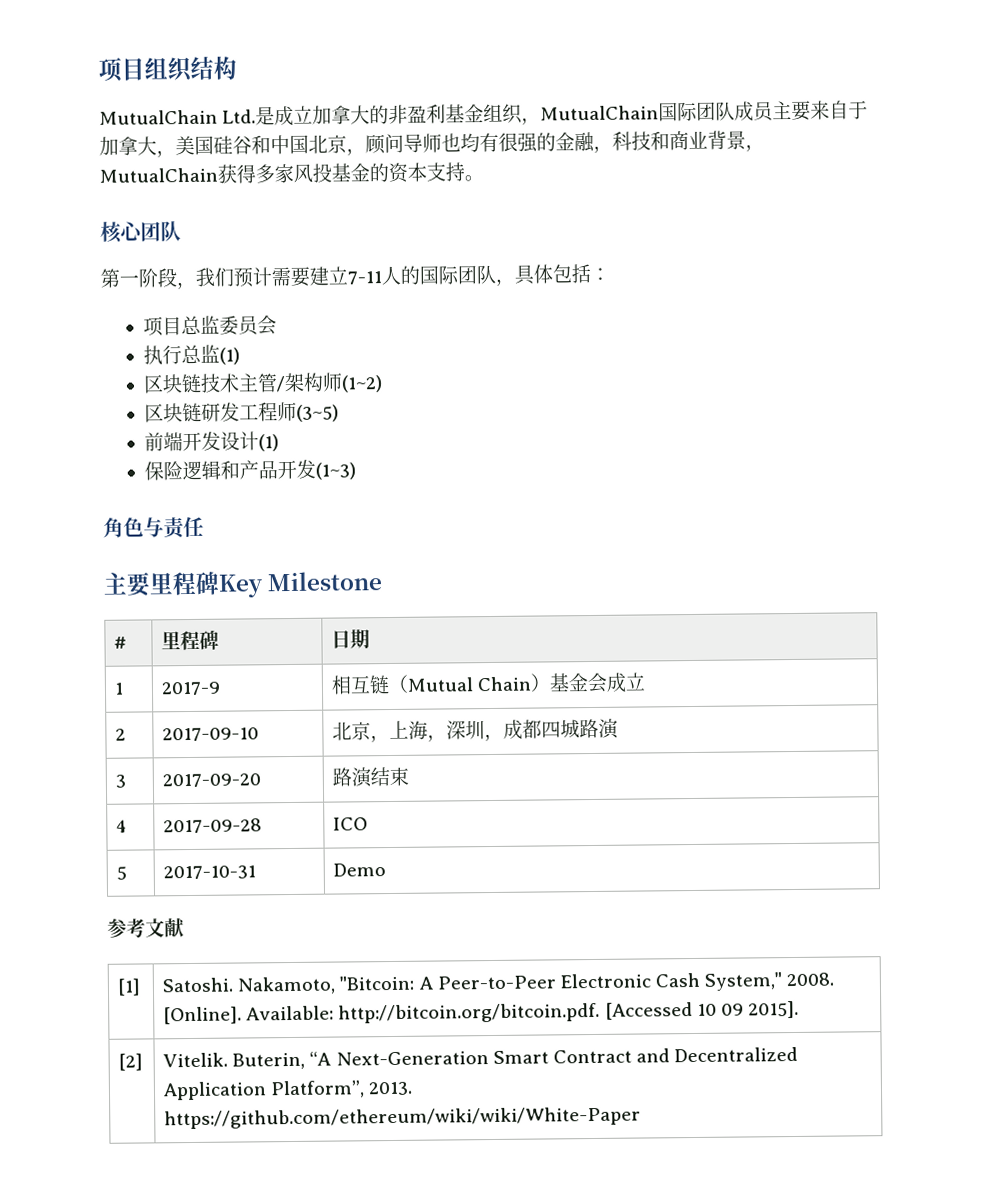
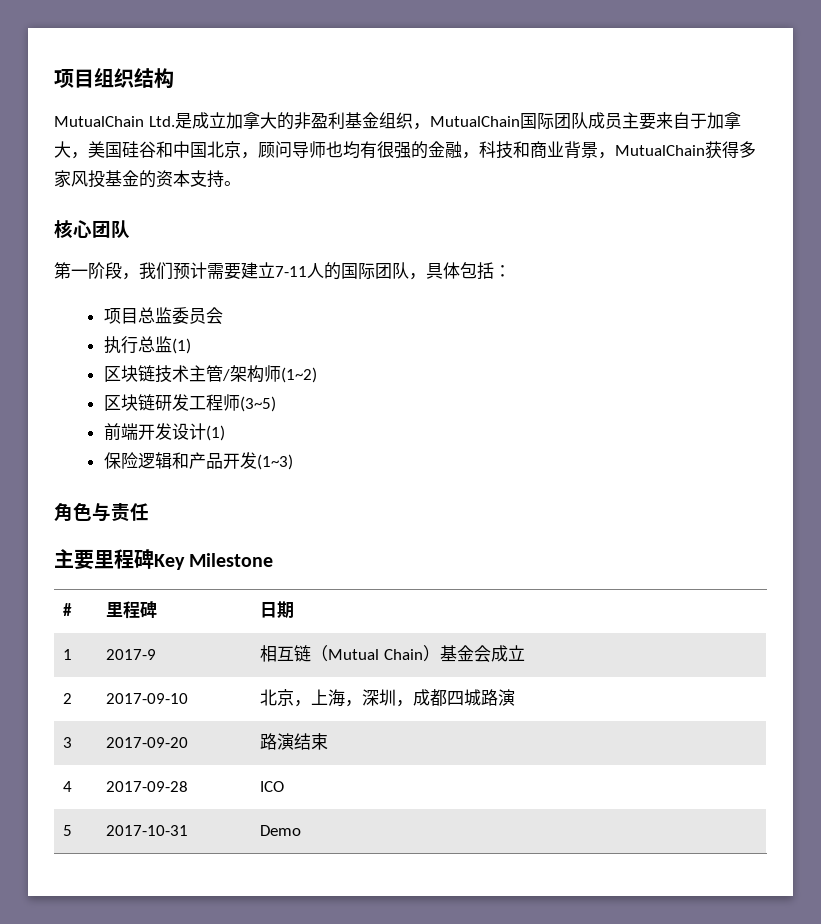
[107,918,185,938] [117,978,142,996] [162,972,835,995] [163,1000,799,1025] [118,1053,144,1071] [163,1046,799,1070] [163,1080,414,1101] [164,1106,642,1130] // 参考文献 // [1] | Satoshi. Nakamoto, "Bitcoin: A Peer-to-Peer Electronic Cash System," 2008. [Online]. Available: http://bitcoin.org/bitcoin.pdf. [Accessed 10 09 2015]. // [2] | Vitelik. Buterin, “A Next-Generation Smart Contract and Decentralized Application Platform”, 2013. https://github.com/ethereum/wiki/wiki/White-Paper -> (302, 830) none

